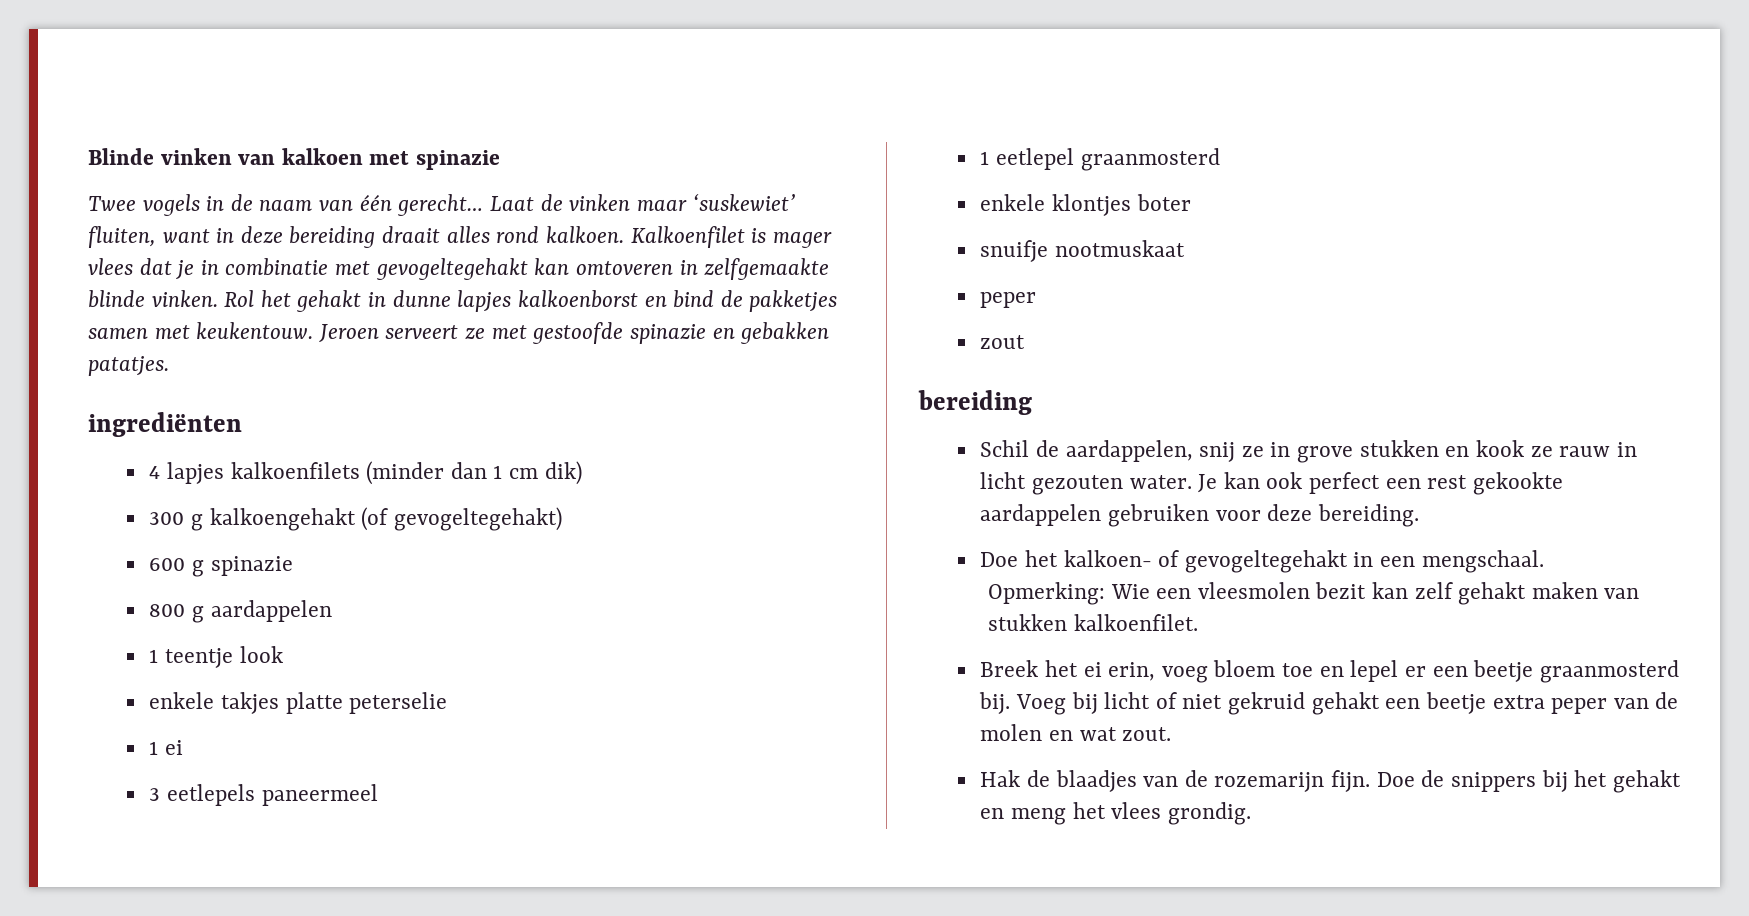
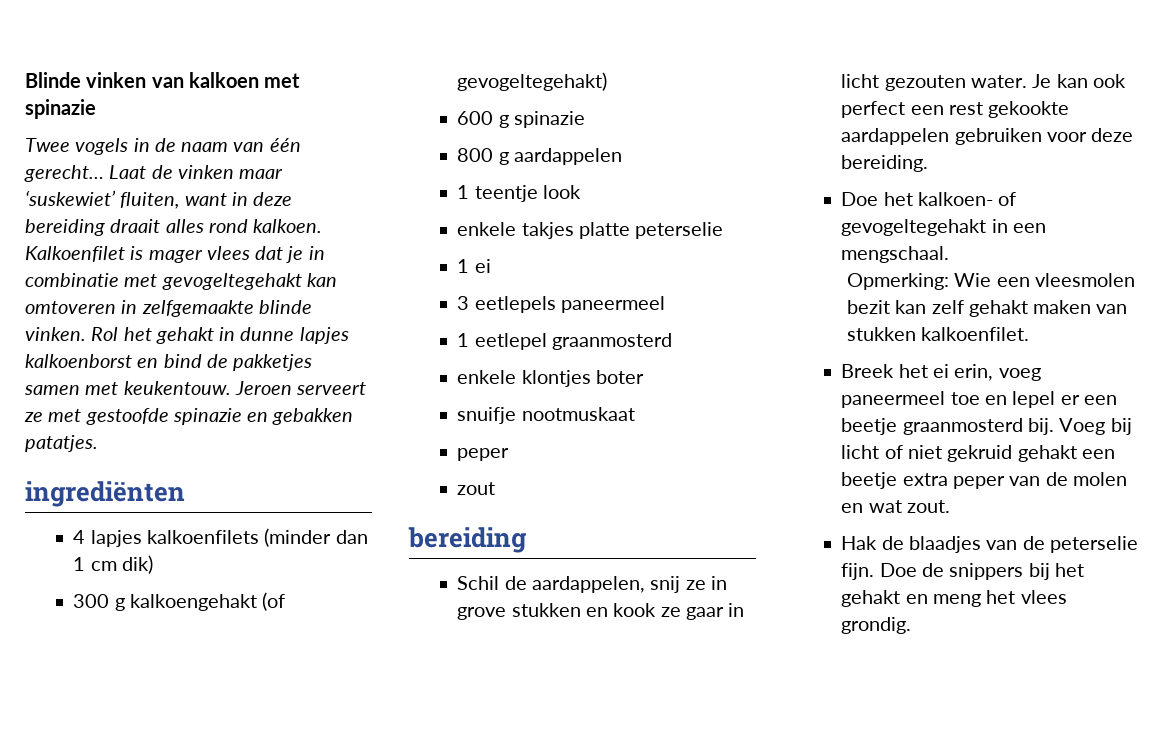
[1559,446,1611,457] rauw -> [685,607,724,620] gaar
[1213,660,1276,677] bloem -> [841,391,946,408] paneermeel
[1214,772,1325,792] rozemarijn -> [1049,536,1138,553] peterselie

